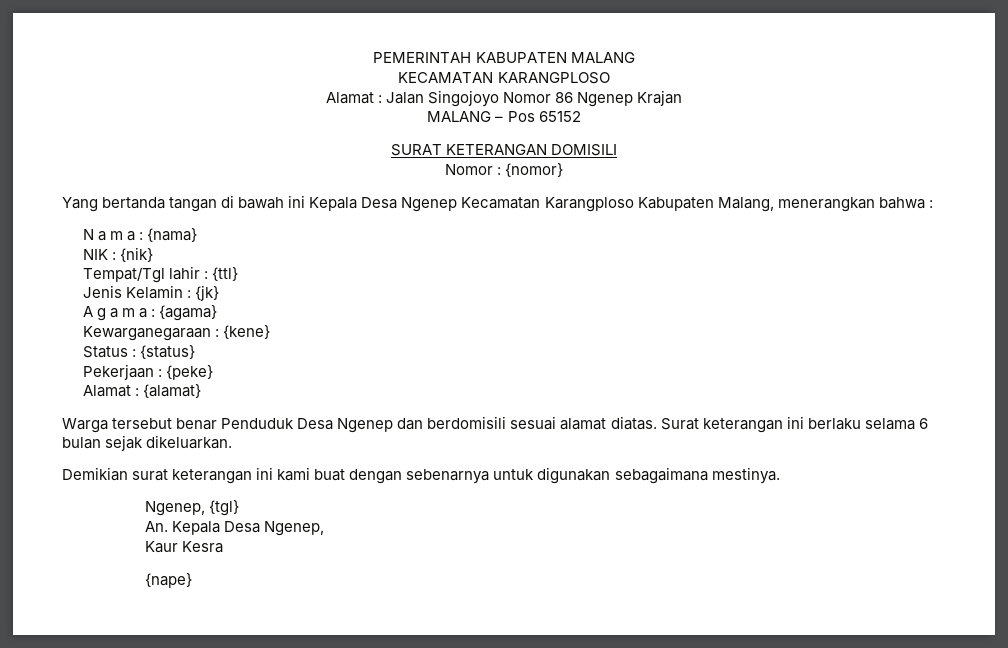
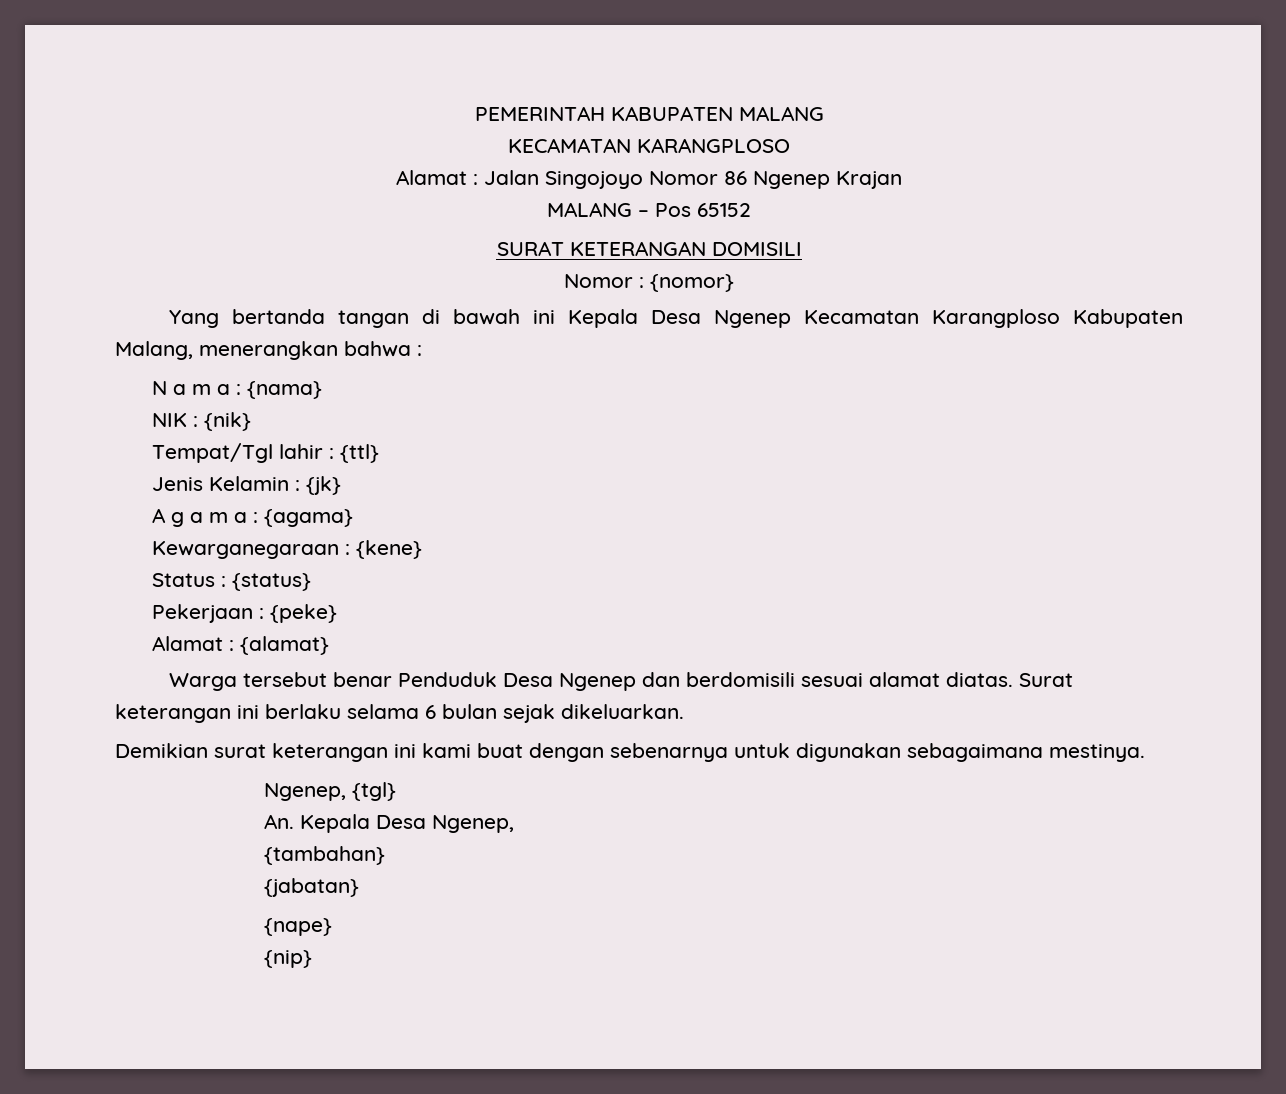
[144,541,223,553] Kaur Kesra -> [264,846,386,865] [264,878,360,897] {tambahan} // {jabatan}
(192, 580) none -> [264,950,313,968] // {nip}

